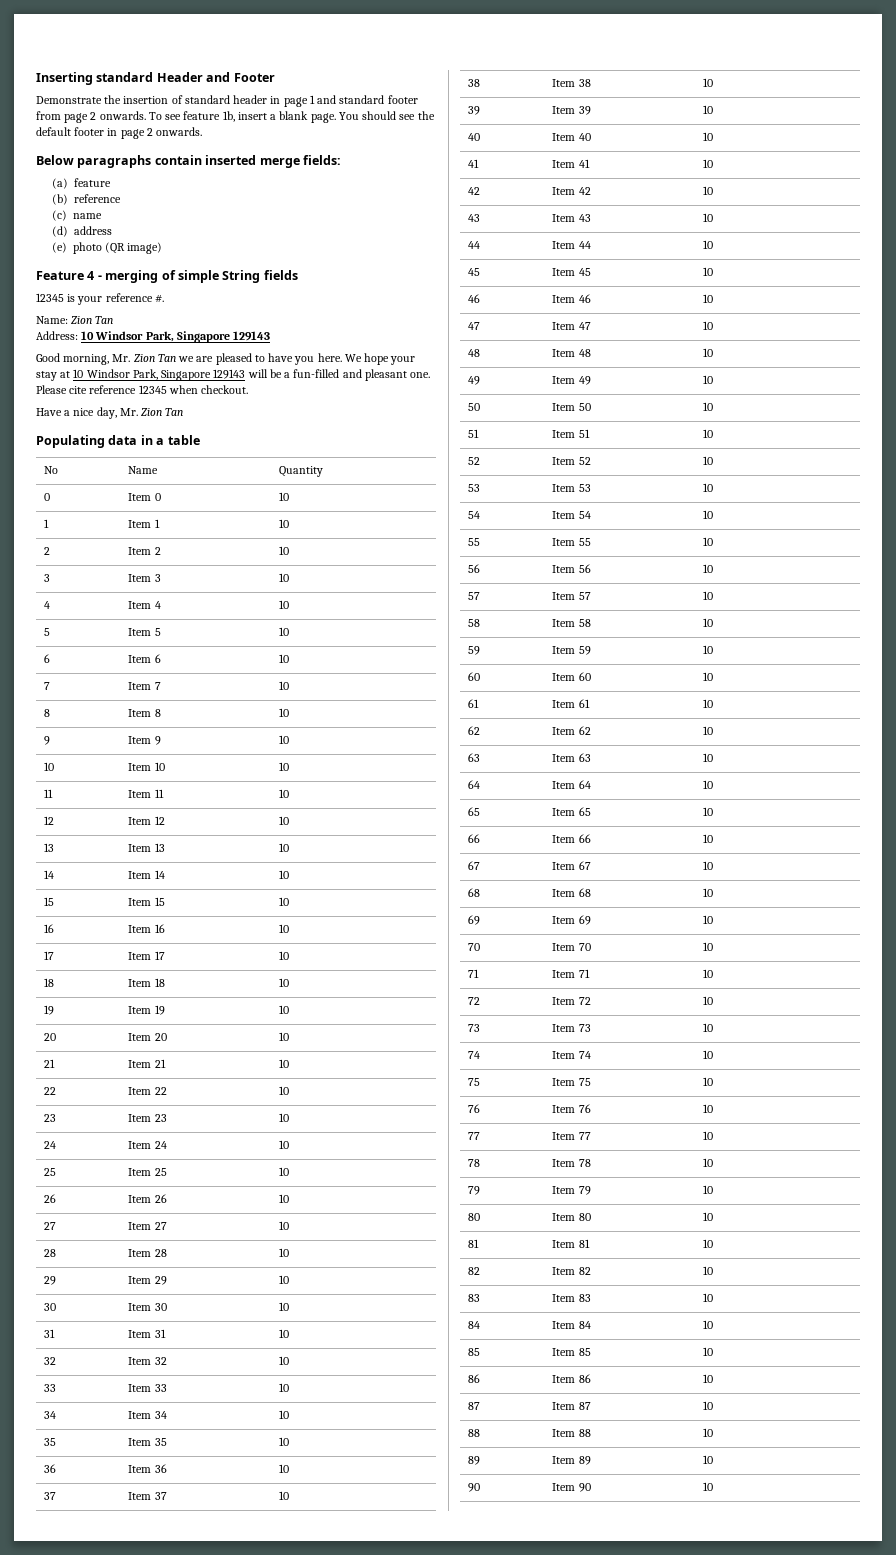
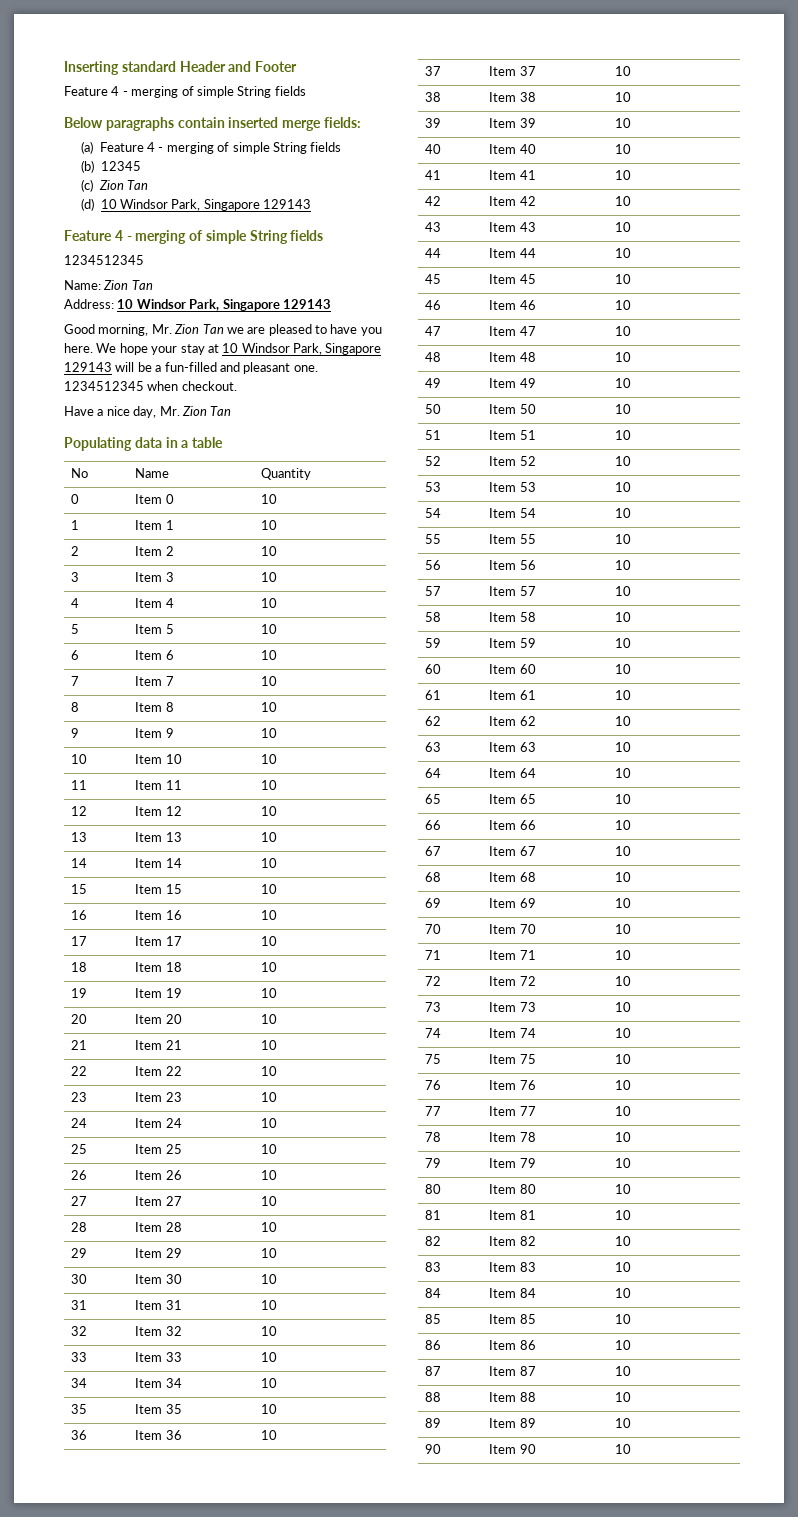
[36,95,418,107] [36,111,435,123] [36,127,203,139] [36,155,341,168] [51,178,111,189] [51,194,121,205] [51,210,102,221] [51,226,112,237] [51,242,163,254] [36,270,298,283] [36,293,164,305] // Demonstrate the insertion of standard header in page 1 and standard footer from page 2 onwards. To see feature 1b, insert a blank page. You should see the default footer in page 2 onwards. // Below paragraphs contain inserted merge fields: // (a) feature // (b) reference // (c) name // (d) address // (e) photo (QR image) // Feature 4 - merging of simple String fields // 12345 is your reference #. -> [64,86,306,98] [64,117,361,131] [81,141,342,154] [81,160,141,173] [81,179,149,192] [81,198,312,211] [64,230,324,244] [64,255,144,265] // Feature 4 - merging of simple String fields // Below paragraphs contain inserted merge fields: // (a) Feature 4 - merging of simple String fields // (b) 12345 // (c) Zion Tan // (d) 10 Windsor Park, Singapore 129143 // Feature 4 - merging of simple String fields // 1234512345
[36,385,167,394] Please cite reference 12345 -> [64,381,144,391] 1234512345

